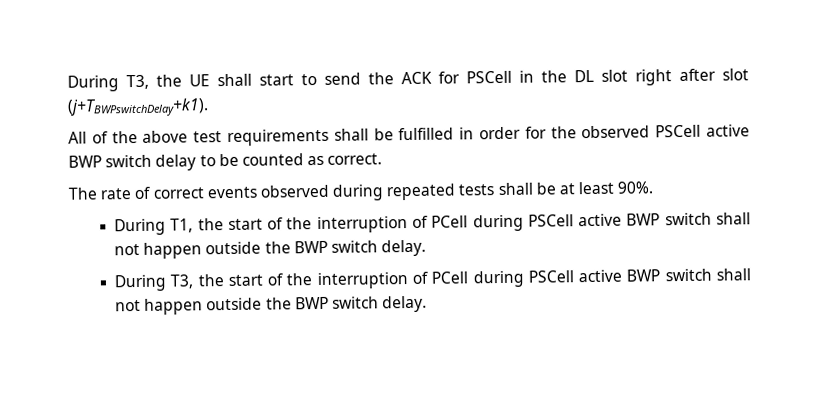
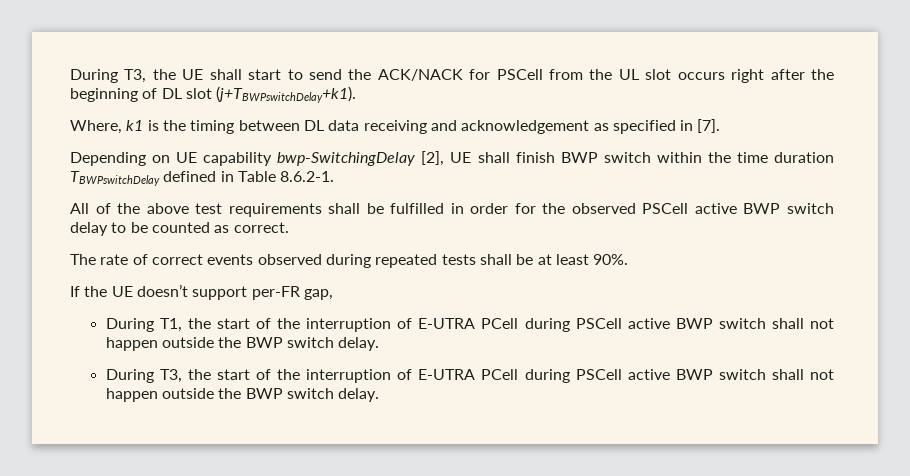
[400,71,432,85] ACK -> [377,69,463,81] ACK/NACK
[519,68,750,86] [67,98,209,117] in the DL slot right after slot (j+TBWPswitchDelay+k1). -> [549,69,835,83] [70,86,357,103] [70,119,721,134] [70,151,834,166] [70,171,335,186] from the UL slot occurs right after the beginning of DL slot (j+TBWPswitchDelay+k1). // Where, k1 is the timing between DL data receiving and acknowledgement as specified in [7]. // Depending on UE capability bwp-SwitchingDelay [2], UE shall finish BWP switch within the time duration TBWPswitchDelay defined in Table 8.6.2-1.
(654, 187) none -> [70,284,333,300] // If the UE doesn’t support per-FR gap,
(429, 221) none -> [418,318,476,329] E-UTRA
(429, 277) none -> [418,369,476,380] E-UTRA

